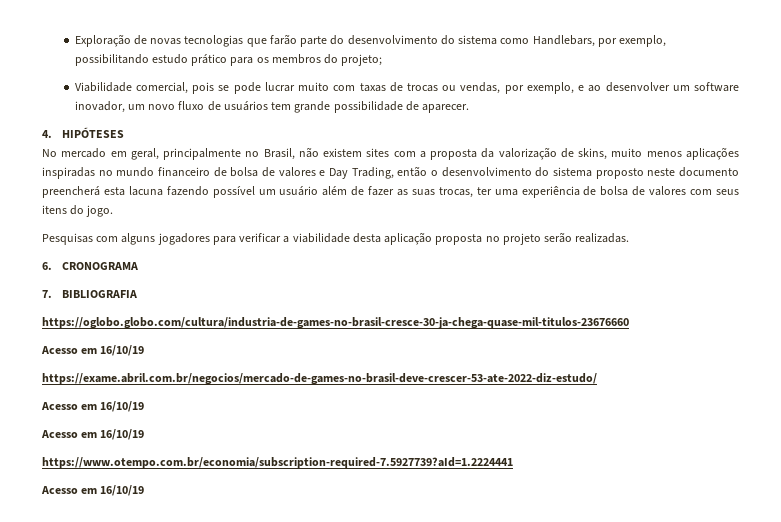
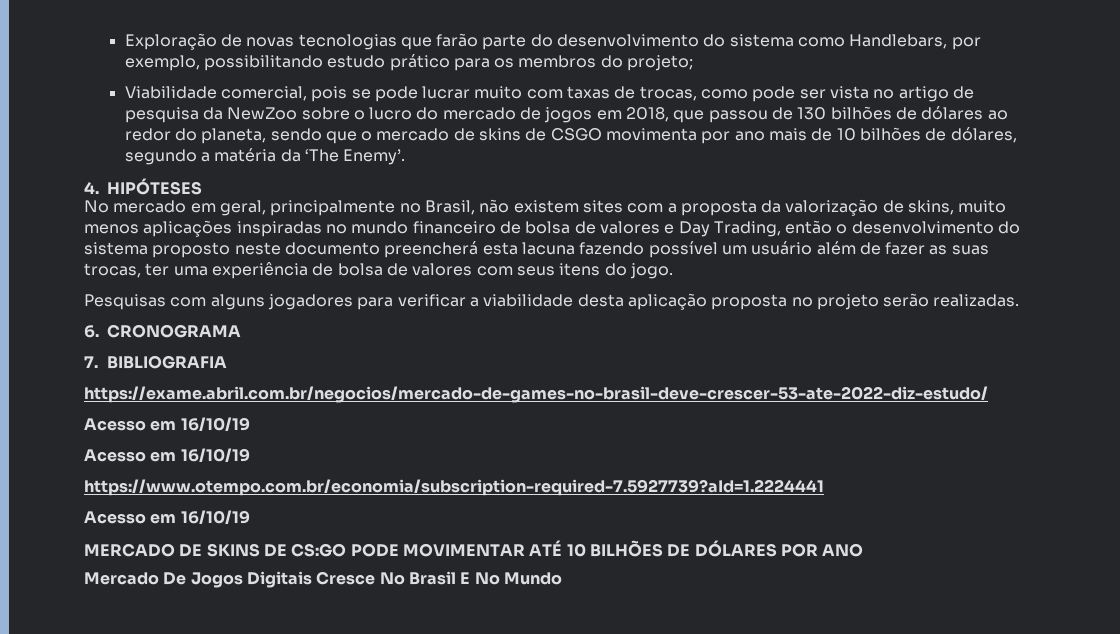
[406,82,740,94] [74,101,470,113] trocas ou vendas, por exemplo, e ao desenvolver um software inovador, um novo fluxo de usuários tem grande possibilidade de aparecer. -> [639,86,974,102] [124,106,1008,123] [124,127,1017,144] [124,148,406,165] trocas, como pode ser vista no artigo de pesquisa da NewZoo sobre o lucro do mercado de jogos em 2018, que passou de 130 bilhões de dólares ao redor do planeta, sendo que o mercado de skins de CSGO movimenta por ano mais de 10 bilhões de dólares, segundo a matéria da ‘The Enemy’.
[42,317,629,329] [41,345,145,356] // https://oglobo.globo.com/cultura/industria-de-games-no-brasil-cresce-30-ja-chega-quase-mil-titulos-23676660 // Acesso em 16/10/19 -> (227, 362) none
(145, 490) none -> [84,540,864,557] [84,571,562,588] // MERCADO DE SKINS DE CS:GO PODE MOVIMENTAR ATÉ 10 BILHÕES DE DÓLARES POR ANO // Mercado De Jogos Digitais Cresce No Brasil E No Mundo

